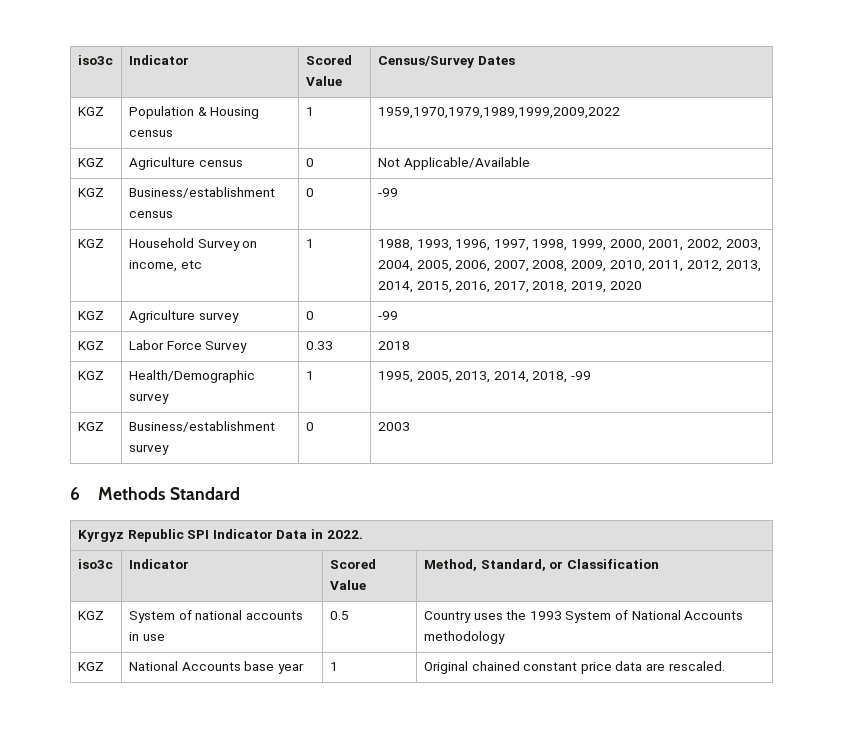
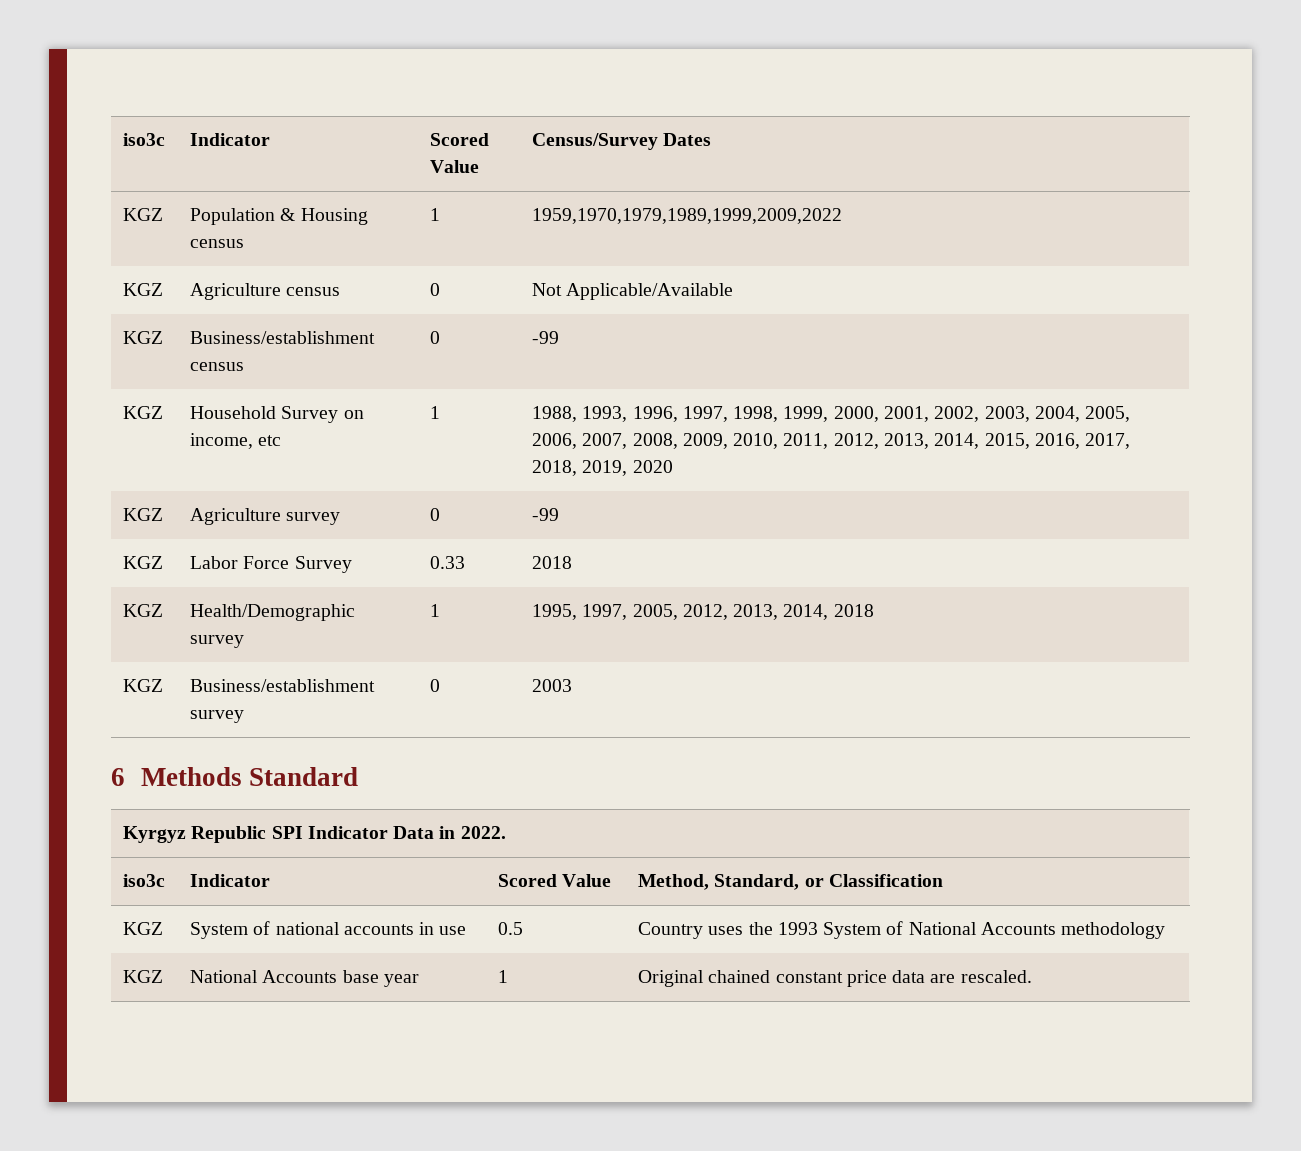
[416,371,592,383] 2005, 2013, 2014, 2018, -99 -> [582,604,874,620] 1997, 2005, 2012, 2013, 2014, 2018

